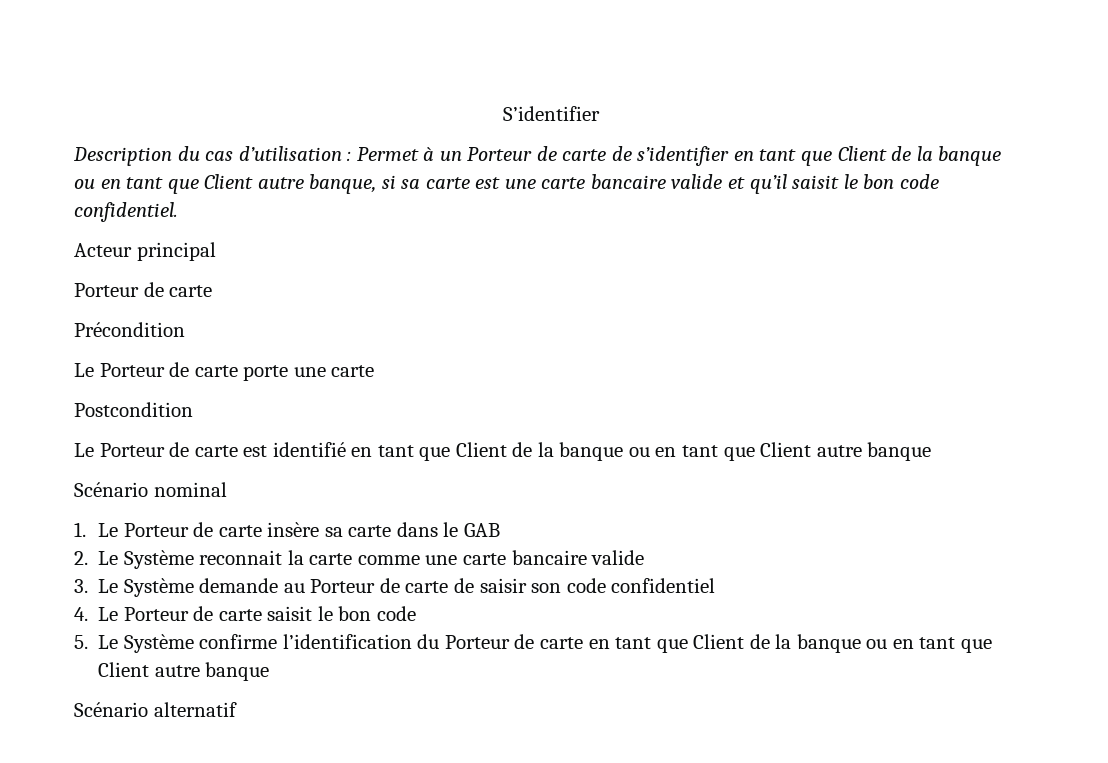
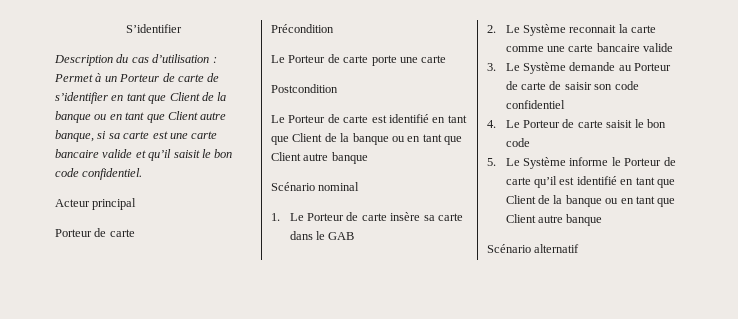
[199,634,583,649] confirme l’identification du Porteur de carte -> [569,157,676,166] [505,176,617,188] informe le Porteur de carte qu’il est identifié

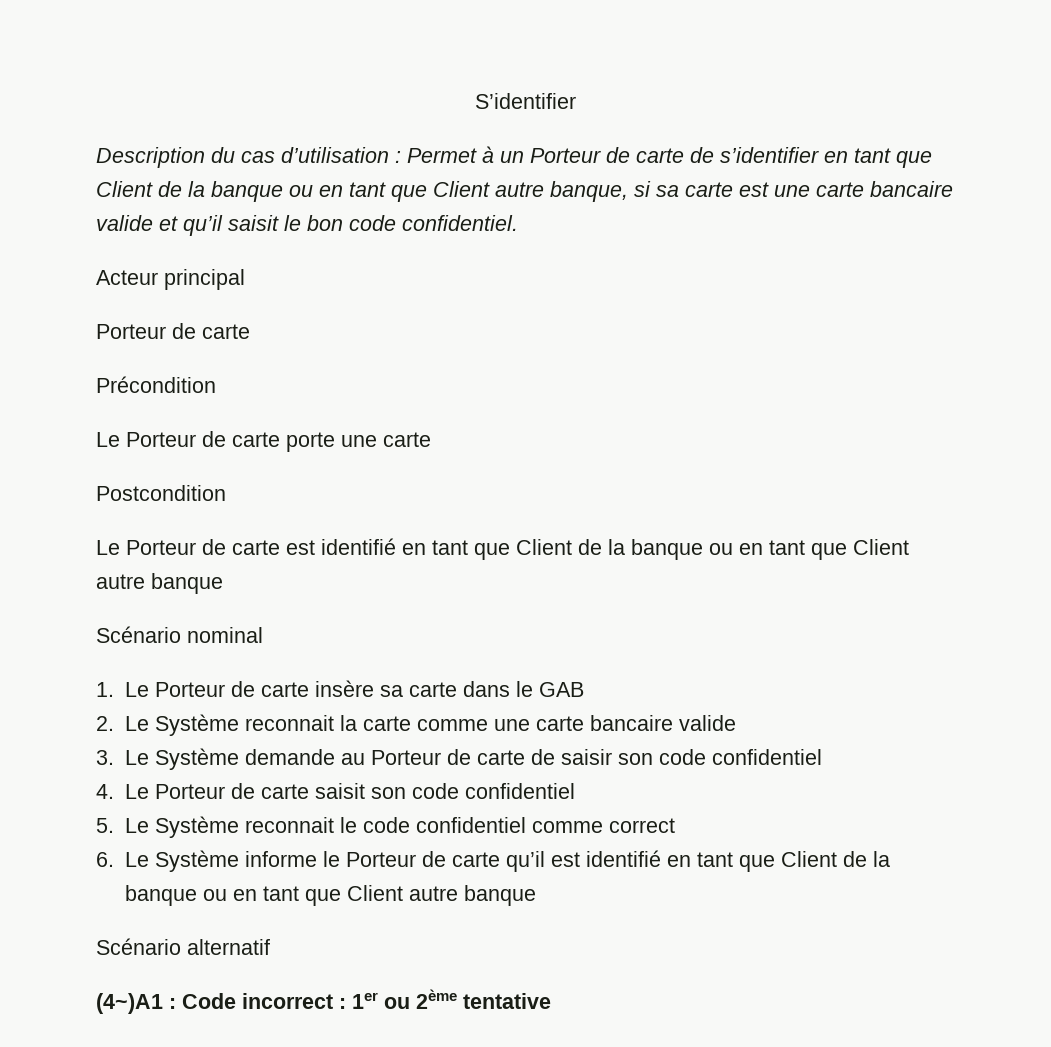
[634,119,666,128] [505,138,530,147] [487,158,496,166] le bon code // 5. -> [370,783,575,799] [96,816,675,838] [96,852,114,867] son code confidentiel // 5. Le Système reconnait le code confidentiel comme correct // 6.
(580, 248) none -> [96,989,551,1014] // (4~)A1 : Code incorrect : 1er ou 2ème tentative

